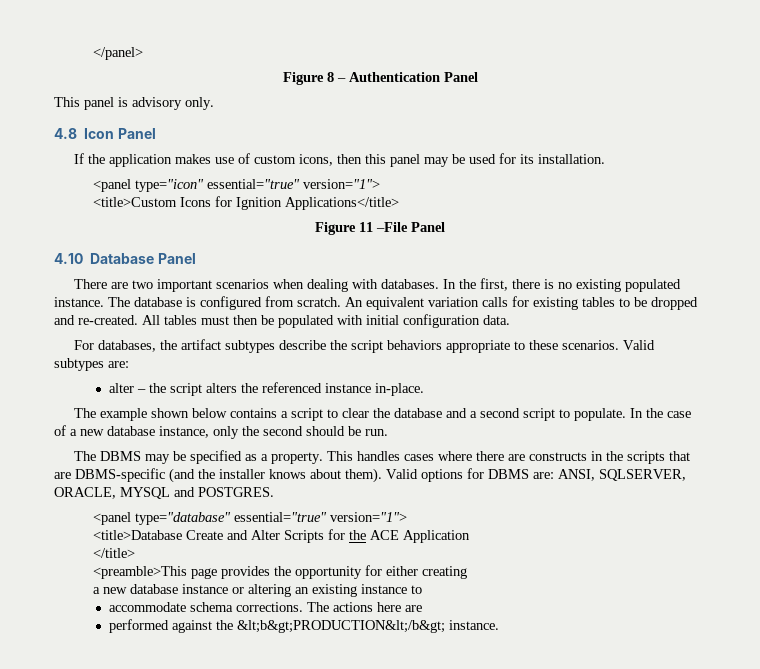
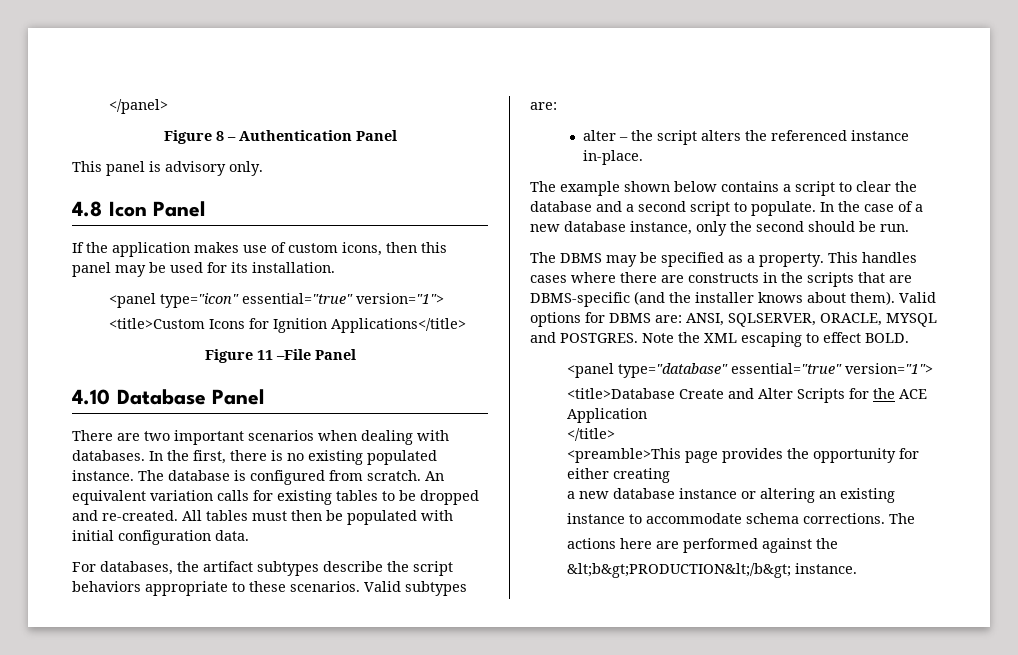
(274, 492) none -> [642,332,909,347] Note the XML escaping to effect BOLD.
(358, 590) none -> (895, 495) //
(423, 589) // -> (642, 519) none
(330, 607) none -> (915, 518) //
(423, 608) // -> (679, 545) none
(234, 625) none -> (838, 543) //

